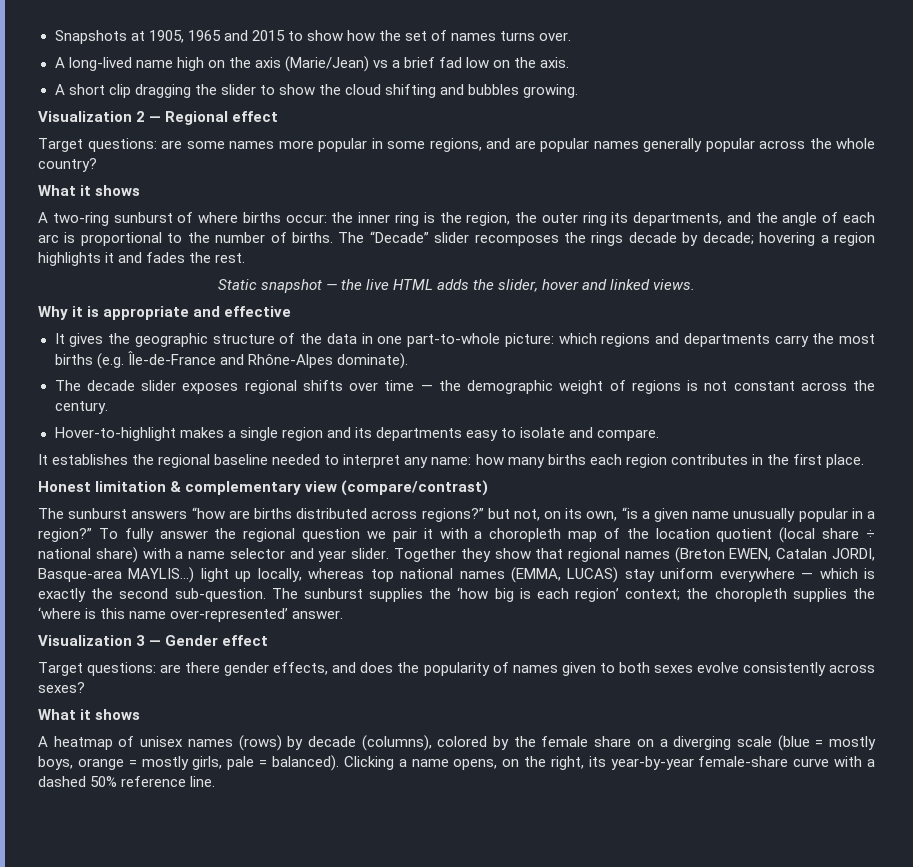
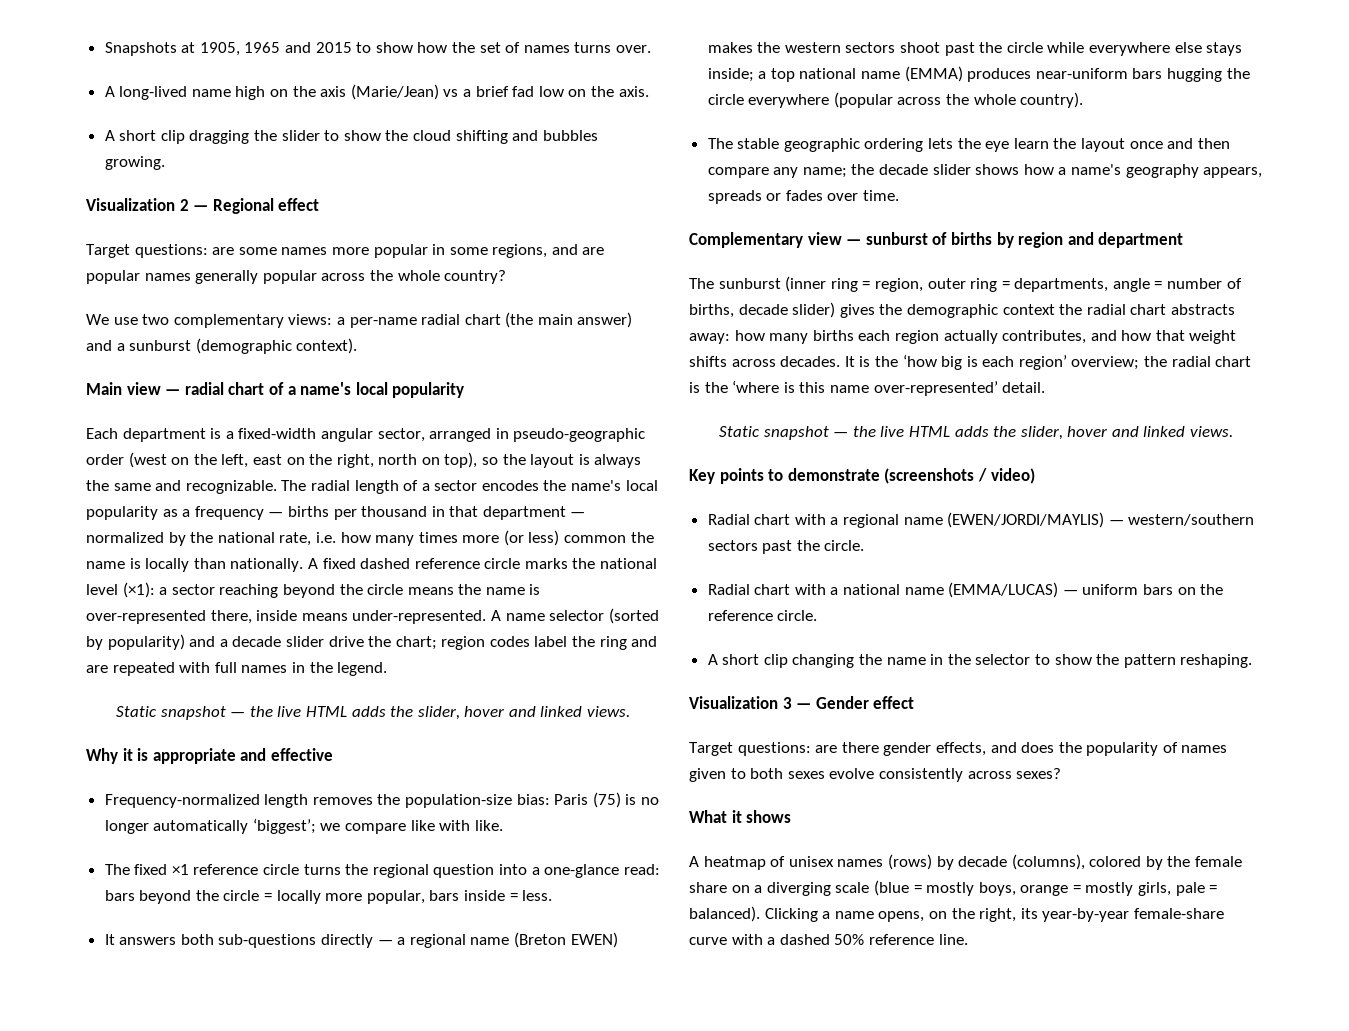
[38,185,141,196] [38,212,875,226] [38,231,876,246] [38,252,246,266] What it shows // A two-ring sunburst of where births occur: the inner ring is the region, the outer ring its departments, and the angle of each arc is proportional to the number of births. The “Decade” slider recomposes the rings decade by decade; hovering a region highlights it and fades the rest. -> [86,312,633,328] [86,338,358,354] [86,382,465,398] [86,428,646,442] [86,452,642,468] [86,480,658,494] [86,506,586,520] [86,530,654,546] [86,558,658,572] [86,582,541,598] [86,608,659,624] [86,634,658,650] [86,662,388,676] We use two complementary views: a per-name radial chart (the main answer) and a sunburst (demographic context). // Main view — radial chart of a name's local popularity // Each department is a fixed-width angular sector, arranged in pseudo-geographic order (west on the left, east on the right, north on top), so the layout is always the same and recognizable. The radial length of a sector encodes the name's local popularity as a frequency — births per thousand in that department — normalized by the national rate, i.e. how many times more (or less) common the name is locally than nationally. A fixed dashed reference circle marks the national level (×1): a sector reaching beyond the circle means the name is over-represented there, inside means under-represented. A name selector (sorted by popularity) and a decade slider drive the chart; region codes label the ring and are repeated with full names in the legend.
[54,333,875,347] [54,351,408,369] [54,380,875,394] [54,401,108,414] [54,427,660,441] [38,454,472,468] It gives the geographic structure of the data in one part-to-whole picture: which regions and departments carry the most births (e.g. Île-de-France and Rhône-Alpes dominate). // The decade slider exposes regional shifts over time — the demographic weight of regions is not constant across the century. // Hover-to-highlight makes a single region and its departments easy to isolate and compare. // It establishes the regional baseline needed to interpret any name: -> [104,792,660,808] [104,818,503,834] [104,864,660,878] [104,890,553,904] [104,932,618,948] [707,42,1243,56] [707,66,1250,82] [707,92,1084,108] [707,138,1230,152] [707,164,1263,178] [707,190,900,204] [689,232,1184,248] [689,276,1242,292] [689,302,1235,318] [689,333,730,344] Frequency-normalized length removes the population-size bias: Paris (75) is no longer automatically ‘biggest’; we compare like with like. // The fixed ×1 reference circle turns the regional question into a one-glance read: bars beyond the circle = locally more popular, bars inside = less. // It answers both sub-questions directly — a regional name (Breton EWEN) makes the western sectors shoot past the circle while everywhere else stays inside; a top national name (EMMA) produces near-uniform bars hugging the circle everywhere (popular across the whole country). // The stable geographic ordering lets the eye learn the layout once and then compare any name; the decade slider shows how a name's geography appears, spreads or fades over time. // Complementary view — sunburst of births by region and department // The sunburst (inner ring = region, outer ring = departments, angle = number of births, decade slider) gives the demographic context the radial chart abstracts away:
[670,454,864,468] [38,480,489,496] [38,507,875,522] [38,527,876,543] [38,547,876,563] [38,567,875,583] [38,588,424,602] contributes in the first place. // Honest limitation & complementary view (compare/contrast) // The sunburst answers “how are births distributed across regions?” but not, on its own, “is a given name unusually popular in a region?” To fully answer the regional question we pair it with a choropleth map of the location quotient (local share ÷ national share) with a name selector and year slider. Together they show that regional names (Breton EWEN, Catalan JORDI, Basque-area MAYLIS…) light up locally, whereas top national names (EMMA, LUCAS) stay uniform everywhere — which is exactly the second sub-question. The sunburst supplies -> [943,330,1237,344] [689,356,871,367] actually contributes, and how that weight shifts across decades. It is
[625,588,847,602] context; the choropleth supplies -> [1071,356,1252,370] [689,382,700,393] overview; the radial chart is
[292,610,344,619] answer. -> [1002,382,1046,393] [718,426,1234,440] [689,468,1035,484] [707,512,1255,528] [707,540,865,554] [707,582,1224,598] [707,610,818,621] [707,654,1253,668] detail. // Static snapshot — the live HTML adds the slider, hover and linked views. // Key points to demonstrate (screenshots / video) // Radial chart with a regional name (EWEN/JORDI/MAYLIS) — western/southern sectors past the circle. // Radial chart with a national name (EMMA/LUCAS) — uniform bars on the reference circle. // A short clip changing the name in the selector to show the pattern reshaping.

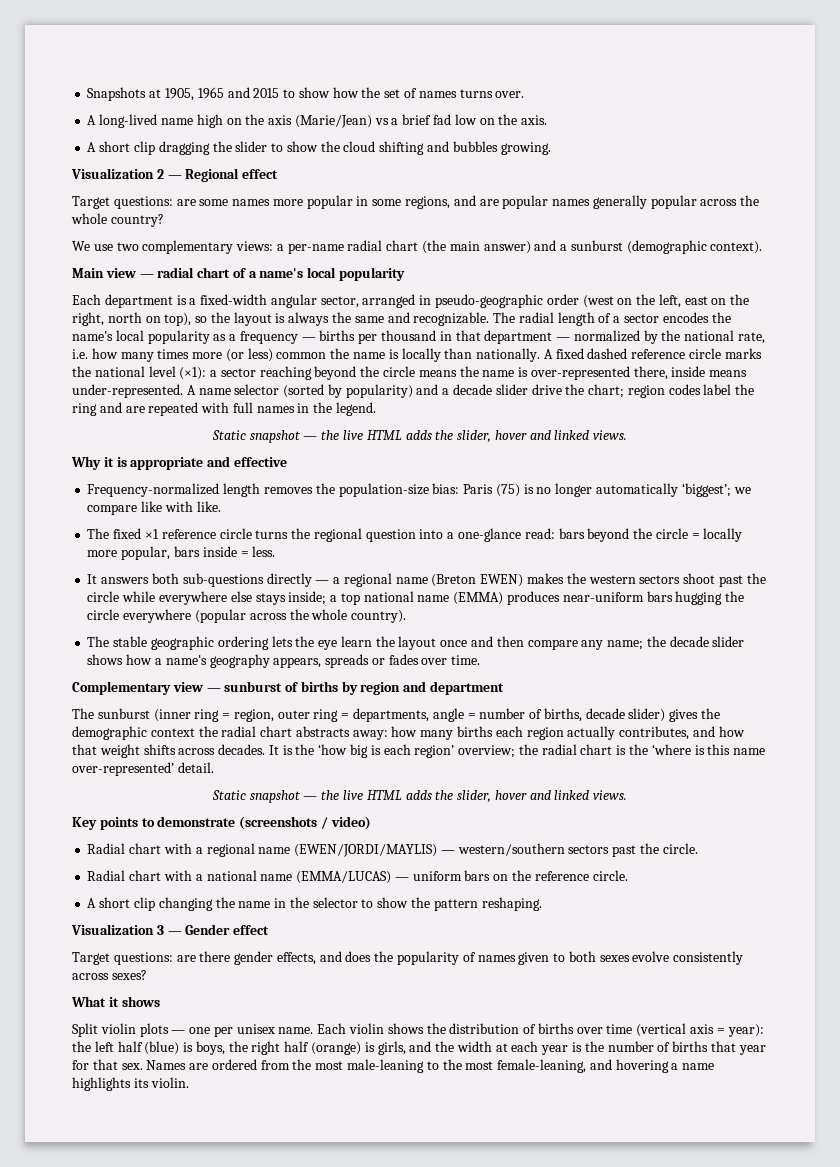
[689,854,1243,870] [689,880,1218,896] [689,906,1224,922] [689,934,968,945] A heatmap of unisex names (rows) by decade (columns), colored by the female share on a diverging scale (blue = mostly boys, orange = mostly girls, pale = balanced). Clicking a name opens, on the right, its year-by-year female-share curve with a dashed 50% reference line. -> [72,1023,764,1037] [72,1041,766,1055] [72,1059,715,1073] [72,1077,189,1091] Split violin plots — one per unisex name. Each violin shows the distribution of births over time (vertical axis = year): the left half (blue) is boys, the right half (orange) is girls, and the width at each year is the number of births that year for that sex. Names are ordered from the most male-leaning to the most female-leaning, and hovering a name highlights its violin.

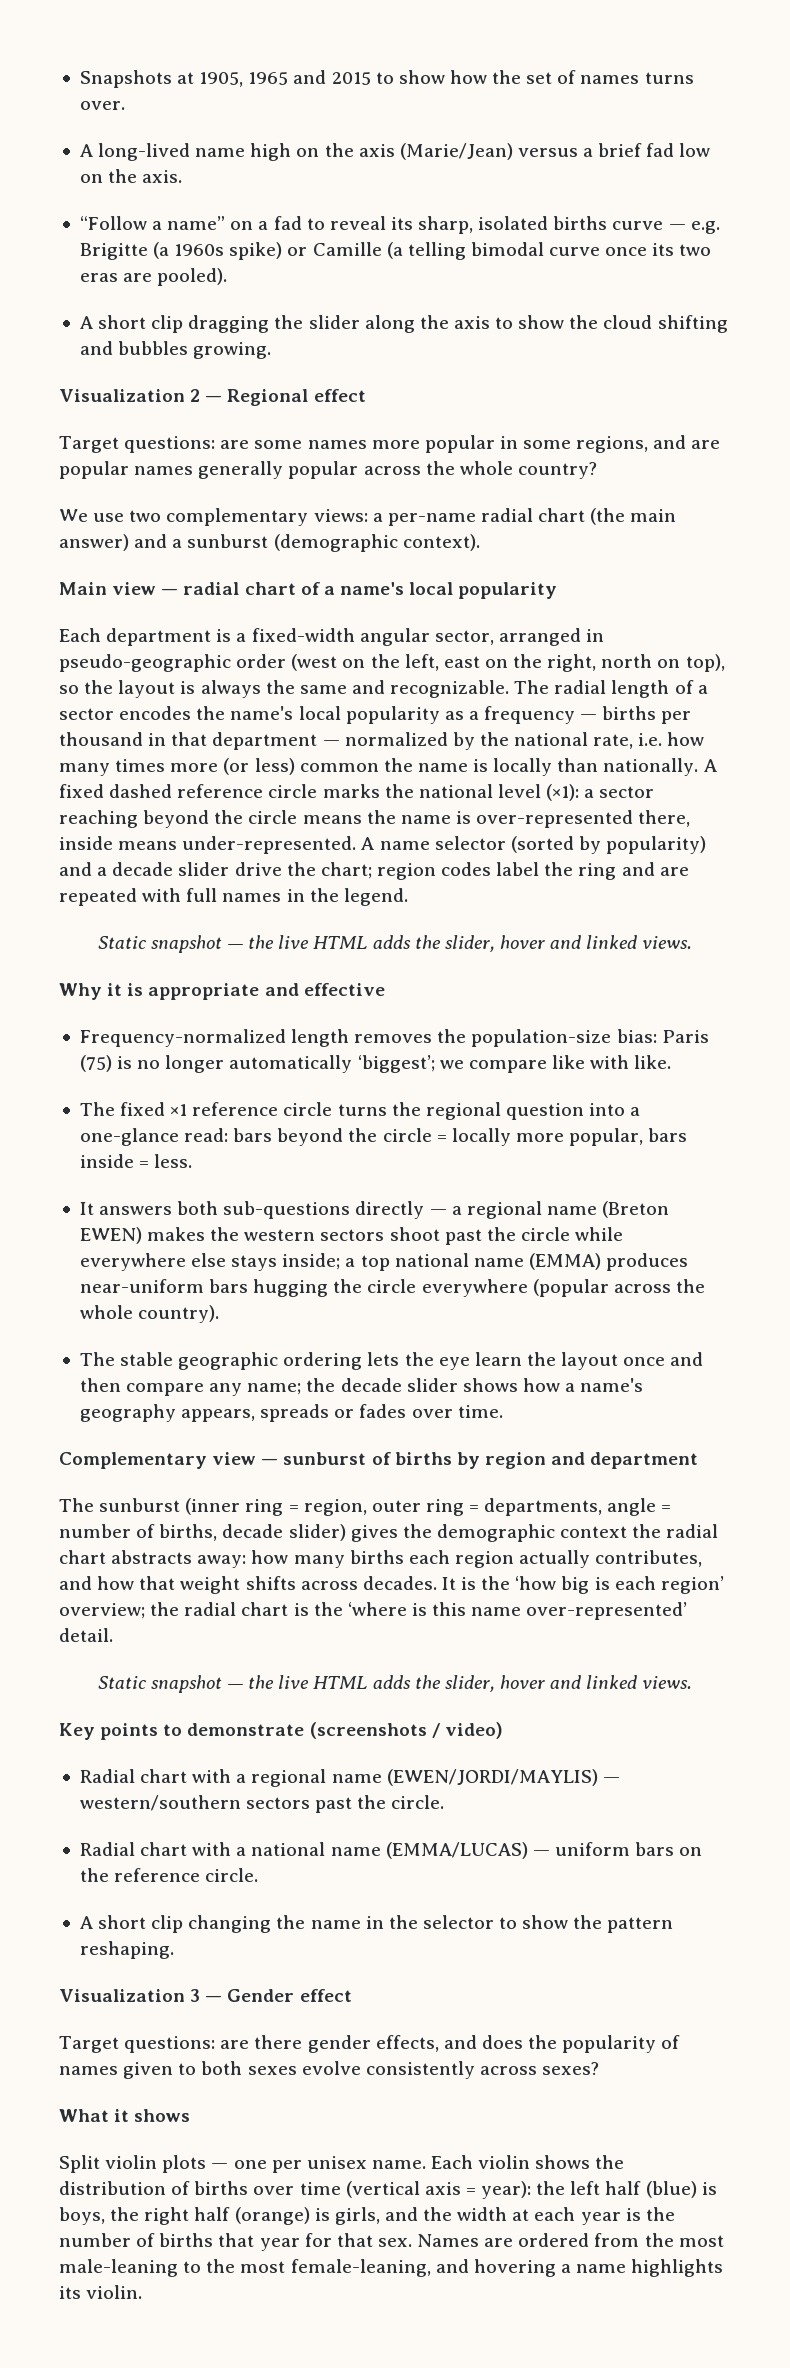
[374,118,389,125] vs -> [517,148,578,157] versus
(548, 120) none -> [79,216,720,234] [79,242,712,260] [79,268,228,286] // “Follow a name” on a fad to reveal its sharp, isolated births curve — e.g. Brigitte (a 1960s spike) or Camille (a telling bimodal curve once its two eras are pooled).
(268, 146) none -> [364,315,490,333] along the axis

